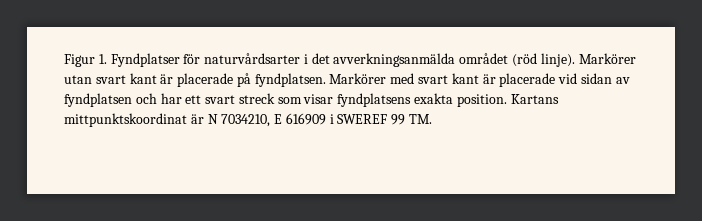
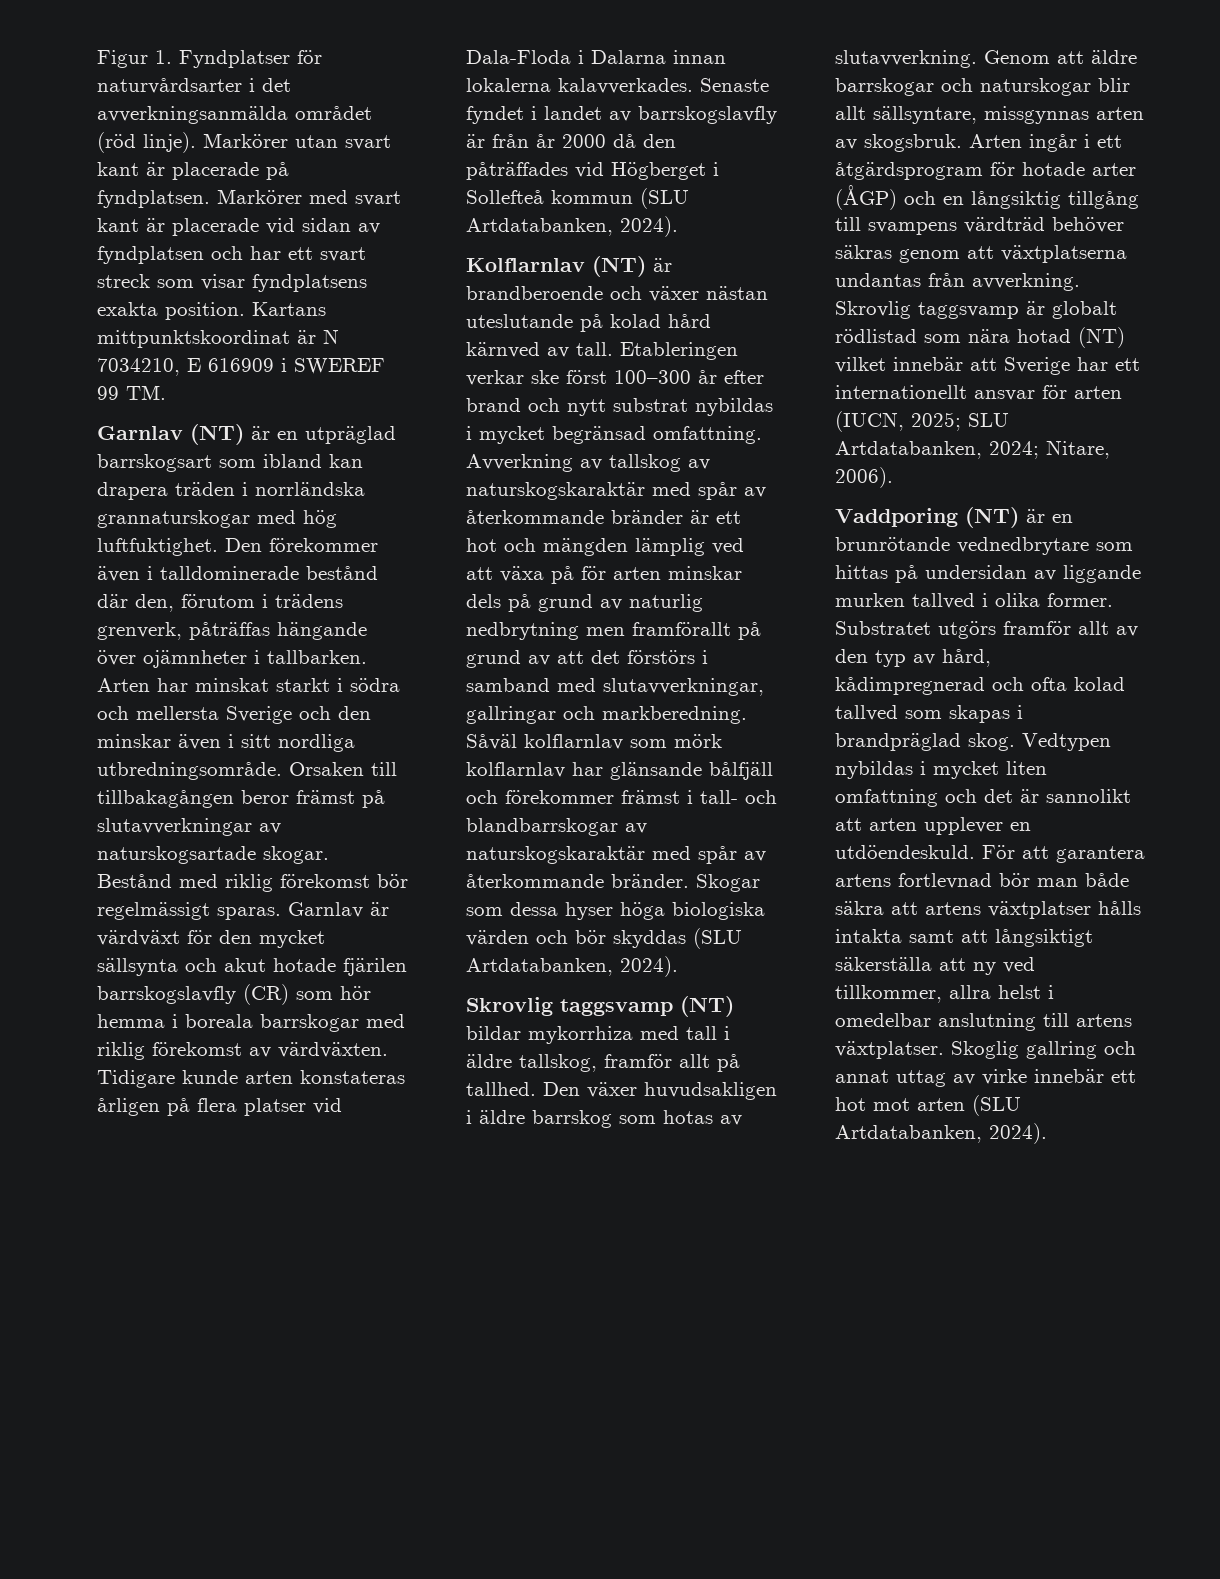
(433, 119) none -> [97,424,396,445] [97,454,363,472] [97,482,365,500] [97,510,337,528] [97,538,378,556] [97,566,378,582] [97,594,343,612] [97,622,367,640] [97,650,367,668] [97,678,400,692] [97,706,371,724] [97,734,355,752] [97,762,397,780] [97,790,385,808] [97,818,281,836] [97,846,329,864] [97,874,408,892] [97,902,389,920] [97,930,325,948] [97,958,407,976] [97,984,371,1005] [97,1014,405,1032] [97,1042,388,1060] [97,1070,405,1088] [97,1098,342,1116] [466,50,726,64] [466,78,769,94] [466,106,777,124] [466,134,676,148] [466,162,719,180] [466,188,689,209] [466,216,678,237] [466,256,672,277] [466,286,768,302] [466,314,711,332] [466,342,738,360] [466,370,764,386] [466,398,773,416] [466,426,762,444] [466,454,710,472] [466,482,766,500] [466,510,741,524] [466,538,744,556] [466,566,742,584] [466,594,703,612] [466,622,761,640] [466,650,708,668] [466,678,764,696] [466,706,747,724] [466,734,722,750] [466,762,773,780] [466,790,777,804] [466,818,647,836] [466,846,766,864] [466,874,760,892] [466,902,765,920] [466,928,742,949] [466,956,678,977] [466,996,734,1017] [466,1026,730,1044] [466,1054,740,1072] [466,1082,777,1100] [466,1110,742,1128] [835,50,1137,68] [835,78,1130,96] [835,106,1144,124] [835,134,1122,152] [835,162,1136,180] [835,185,1139,210] [835,217,1124,235] [835,245,1127,263] [835,273,1080,291] [835,301,1117,319] [835,327,1125,348] [835,357,1140,375] [835,385,1122,401] [835,411,1009,432] [835,440,1110,459] [835,467,893,488] [835,507,1073,528] [835,537,1133,555] [835,565,1141,583] [835,593,1113,609] [835,621,1138,639] [835,649,991,667] [835,677,1125,695] [835,705,1023,723] [835,733,1111,751] [835,761,1047,779] [835,789,1131,807] [835,817,1031,835] [835,845,1145,863] [835,873,1129,889] [835,901,1141,919] [835,929,1093,947] [835,957,1035,975] [835,985,1054,1003] [835,1013,1132,1031] [835,1041,1136,1059] [835,1069,1136,1087] [835,1095,1021,1116] [835,1123,1047,1144] // Garnlav (NT) är en utpräglad barrskogsart som ibland kan drapera träden i norrländska grannaturskogar med hög luftfuktighet. Den förekommer även i talldominerade bestånd där den, förutom i trädens grenverk, påträffas hängande över ojämnheter i tallbarken. Arten har minskat starkt i södra och mellersta Sverige och den minskar även i sitt nordliga utbredningsområde. Orsaken till tillbakagången beror främst på slutavverkningar av naturskogsartade skogar. Bestånd med riklig förekomst bör regelmässigt sparas. Garnlav är värdväxt för den mycket sällsynta och akut hotade fjärilen barrskogslavfly (CR) som hör hemma i boreala barrskogar med riklig förekomst av värdväxten. Tidigare kunde arten konstateras årligen på flera platser vid Dala-Floda i Dalarna innan lokalerna kalavverkades. Senaste fyndet i landet av barrskogslavfly är från år 2000 då den påträffades vid Högberget i Sollefteå kommun (SLU Artdatabanken, 2024). // Kolflarnlav (NT) är brandberoende och växer nästan uteslutande på kolad hård kärnved av tall. Etableringen verkar ske först 100–300 år efter brand och nytt substrat nybildas i mycket begränsad omfattning. Avverkning av tallskog av naturskogskaraktär med spår av återkommande bränder är ett hot och mängden lämplig ved att växa på för arten minskar dels på grund av naturlig nedbrytning men framförallt på grund av att det förstörs i samband med slutavverkningar, gallringar och markberedning. Såväl kolflarnlav som mörk kolflarnlav har glänsande bålfjäll och förekommer främst i tall- och blandbarrskogar av naturskogskaraktär med spår av återkommande bränder. Skogar som dessa hyser höga biologiska värden och bör skyddas (SLU Artdatabanken, 2024). // Skrovlig taggsvamp (NT) bildar mykorrhiza med tall i äldre tallskog, framför allt på tallhed. Den växer huvudsakligen i äldre barrskog som hotas av slutavverkning. Genom att äldre barrskogar och naturskogar blir allt sällsyntare, missgynnas arten av skogsbruk. Arten ingår i ett åtgärdsprogram för hotade arter (ÅGP) och en långsiktig tillgång till svampens värdträd behöver säkras genom att växtplatserna undantas från avverkning. Skrovlig taggsvamp är globalt rödlistad som nära hotad (NT) vilket innebär att Sverige har ett internationellt ansvar för arten (IUCN, 2025; SLU Artdatabanken, 2024; Nitare, 2006). // Vaddporing (NT) är en brunrötande vednedbrytare som hittas på undersidan av liggande murken tallved i olika former. Substratet utgörs framför allt av den typ av hård, kådimpregnerad och ofta kolad tallved som skapas i brandpräglad skog. Vedtypen nybildas i mycket liten omfattning och det är sannolikt att arten upplever en utdöendeskuld. För att garantera artens fortlevnad bör man både säkra att artens växtplatser hålls intakta samt att långsiktigt säkerställa att ny ved tillkommer, allra helst i omedelbar anslutning till artens växtplatser. Skoglig gallring och annat uttag av virke innebär ett hot mot arten (SLU Artdatabanken, 2024).

